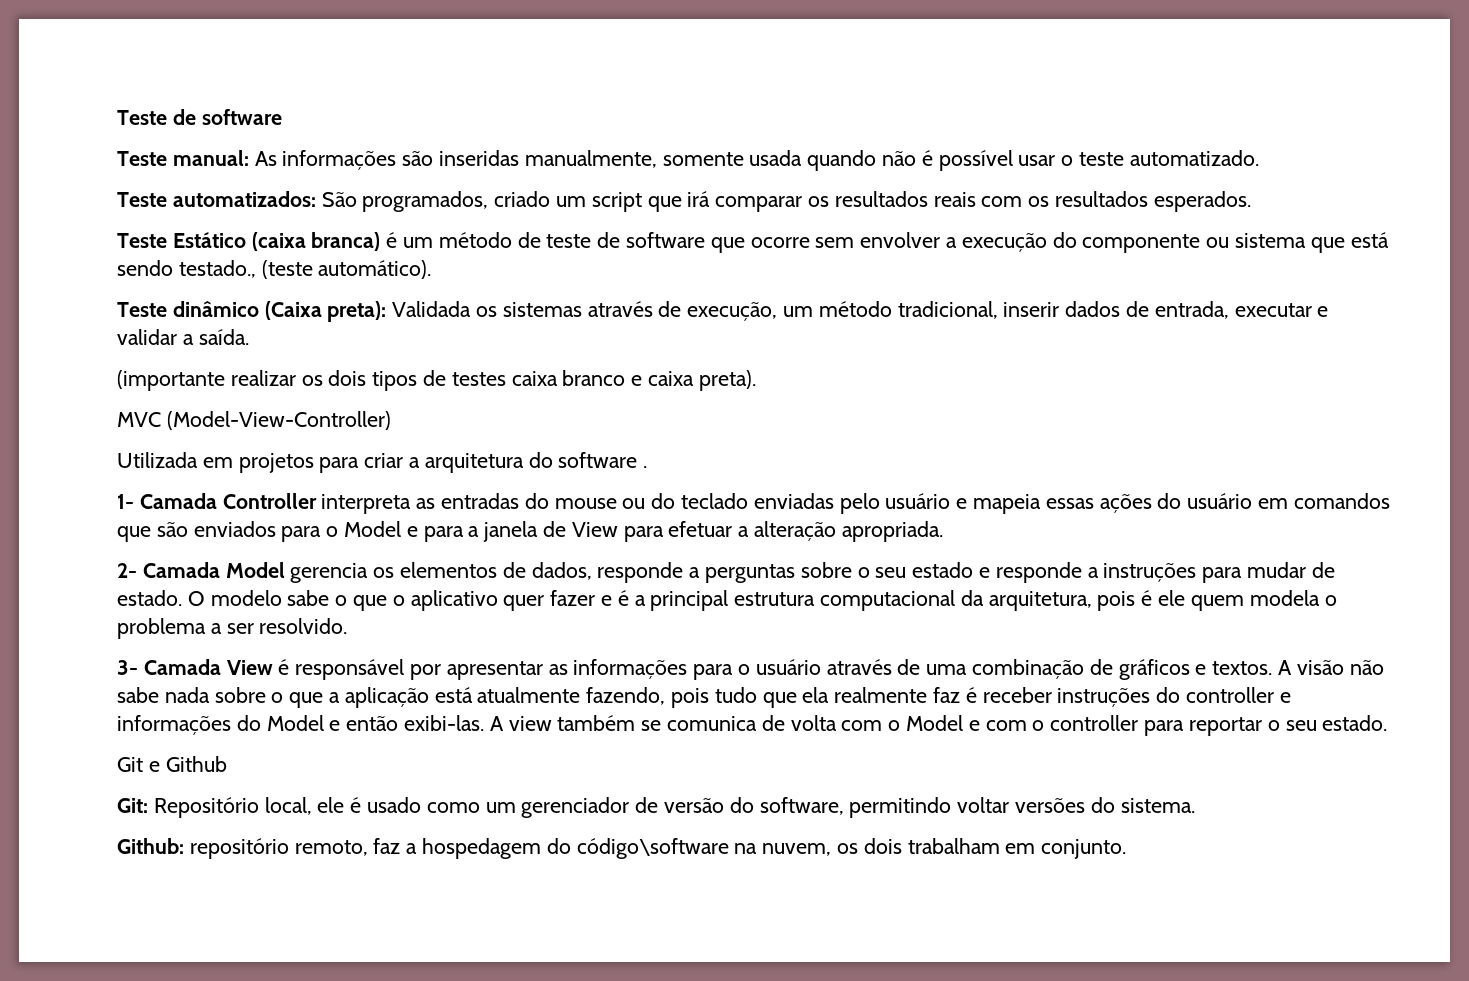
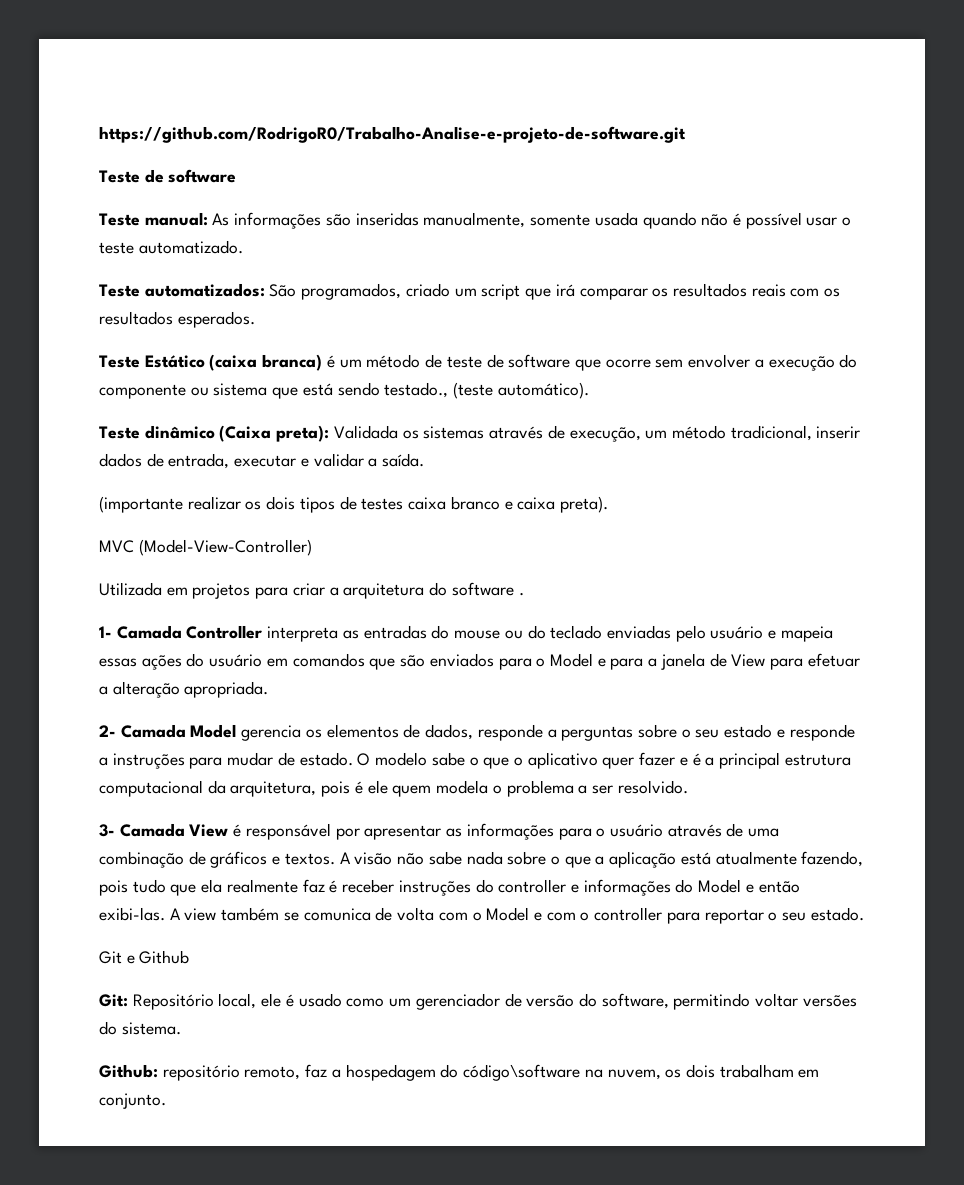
(117, 117) none -> [99,126,686,143] https://github.com/RodrigoR0/Trabalho-Analise-e-projeto-de-software.git //

